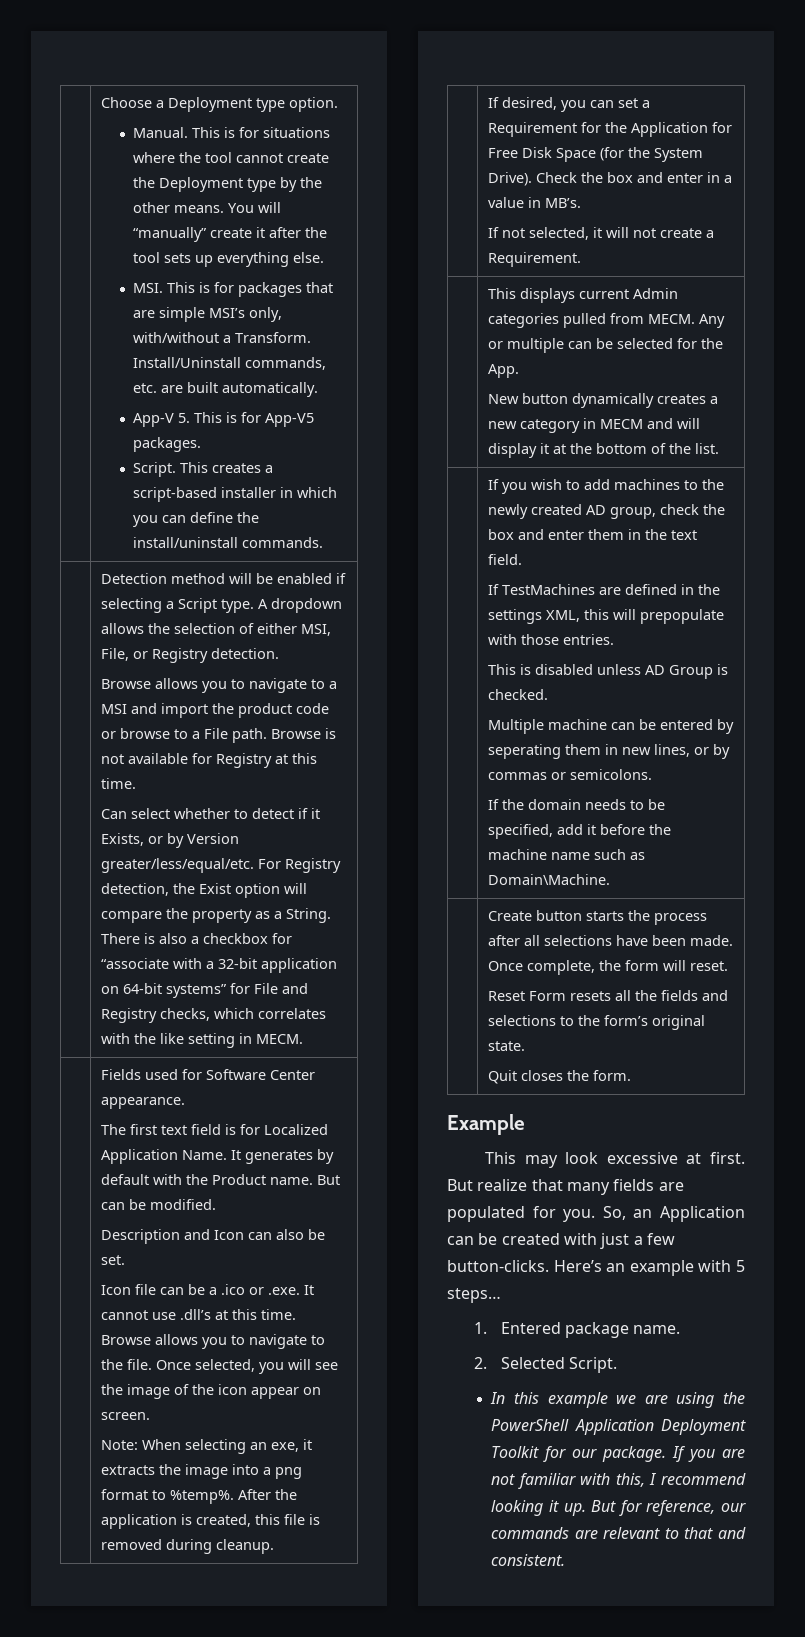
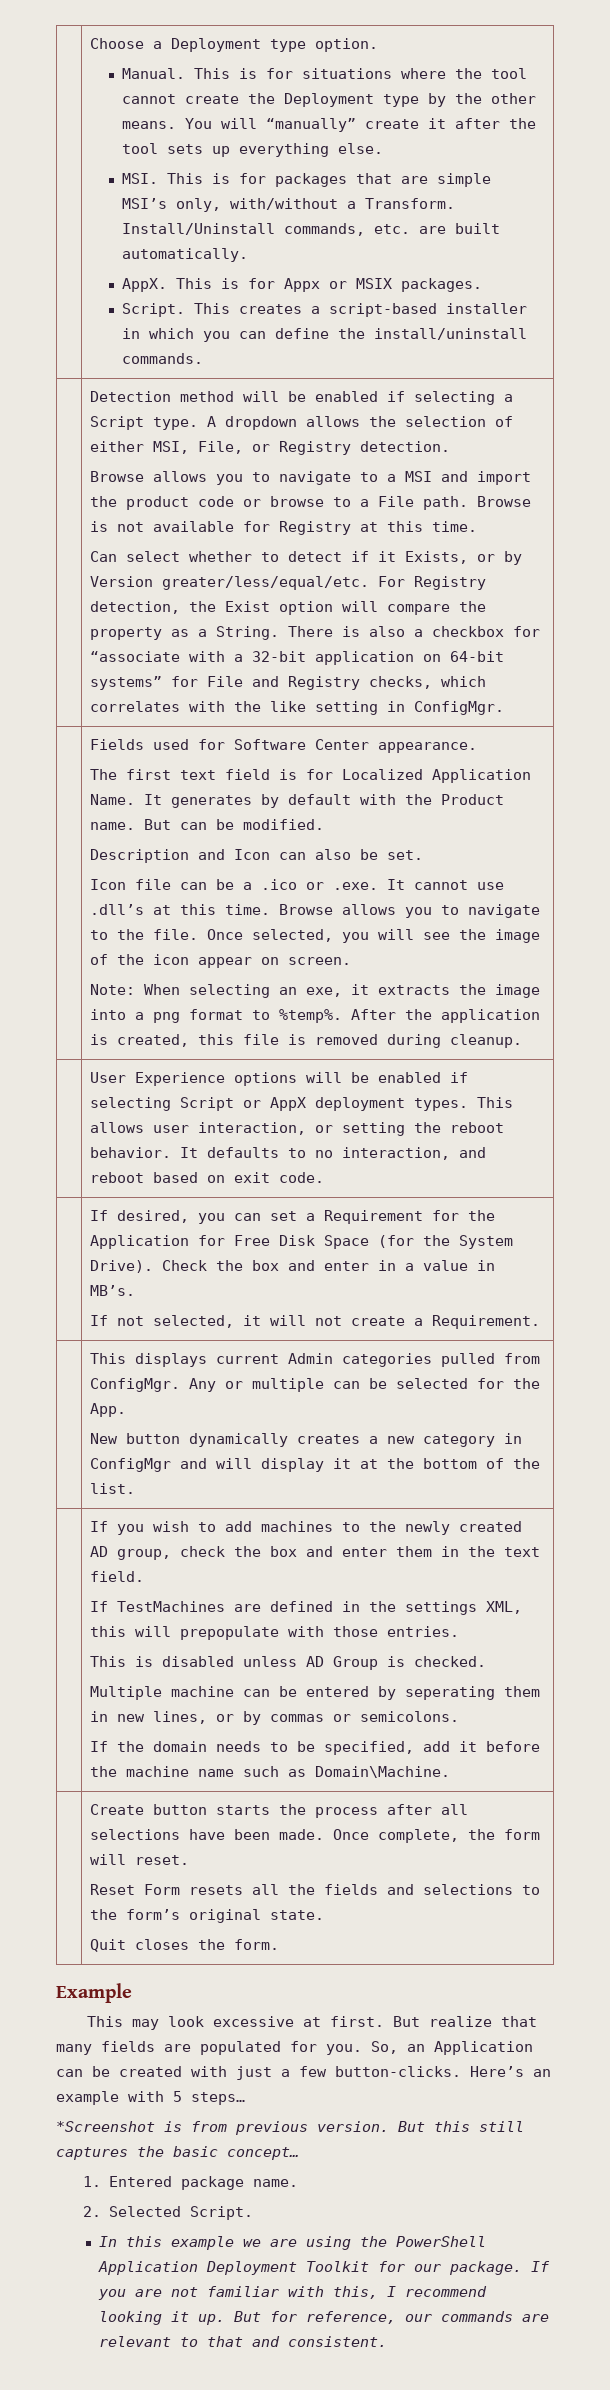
[133,412,315,427] App-V 5. This is for App-V5 -> [122,278,393,292] AppX. This is for Appx or MSIX
[256,1034,304,1044] MECM. -> [414,701,505,715] ConfigMgr.
(275, 1546) none -> [90,1072,469,1086] [90,1097,514,1111] [90,1122,505,1136] [90,1147,487,1160] [90,1172,325,1183] // | User Experience options will be enabled if selecting Script or AppX deployment types. This allows user interaction, or setting the reboot behavior. It defaults to no interaction, and reboot based on exit code.
[648,314,696,324] MECM. -> [90,1378,181,1392] ConfigMgr.
[600,419,644,429] MECM -> [90,1458,172,1472] ConfigMgr
(501, 1295) none -> [56,2121,524,2135] [56,2146,299,2160] // *Screenshot is from previous version. But this still captures the basic concept…

